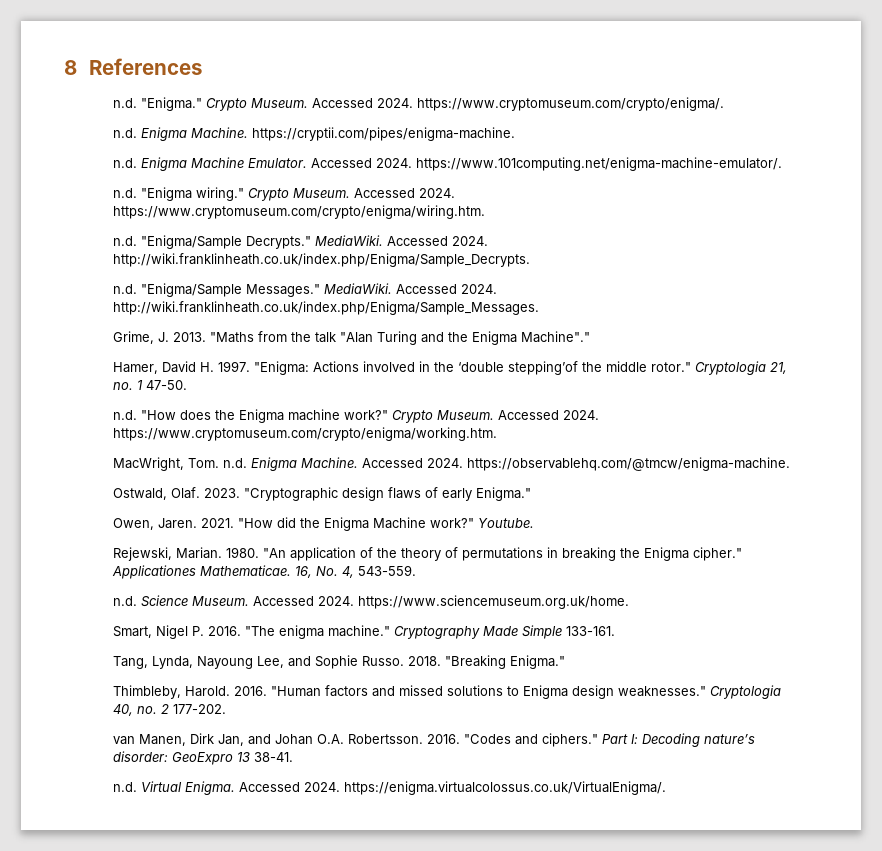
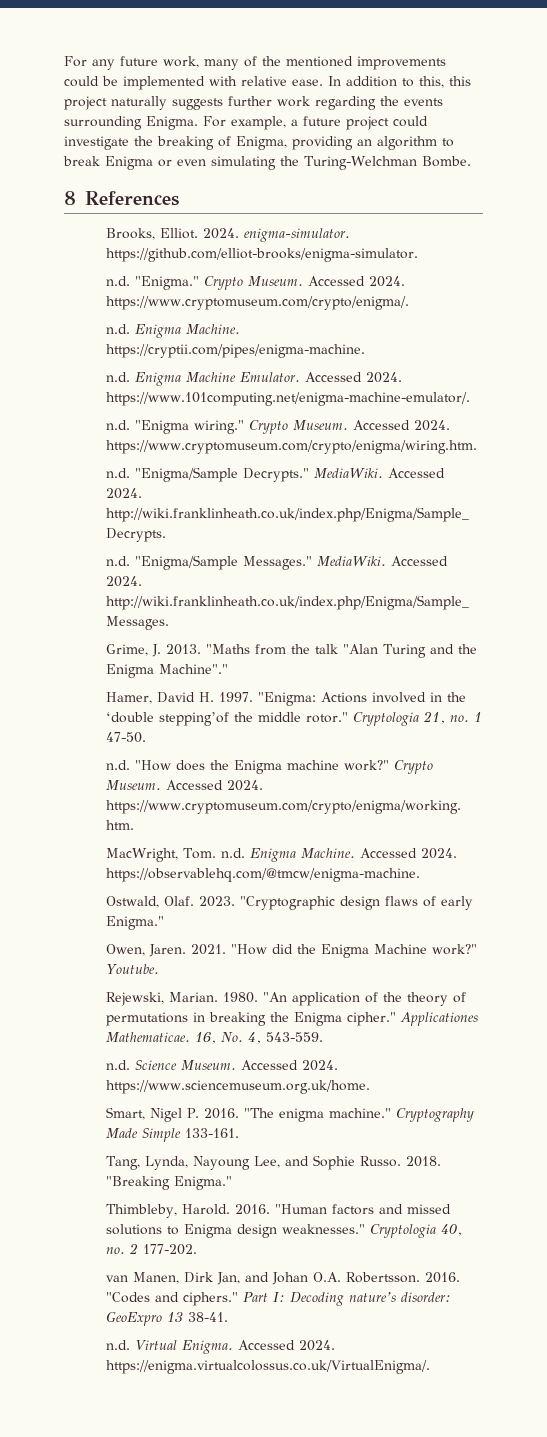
[64,58,202,75] 8 References -> [64,56,446,70] [64,76,471,90] [64,96,443,110] [64,116,428,130] [64,136,454,150] [63,156,471,170] [64,191,180,206] [106,228,351,242] [106,248,419,262] For any future work, many of the mentioned improvements could be implemented with relative ease. In addition to this, this project naturally suggests further work regarding the events surrounding Enigma. For example, a future project could investigate the breaking of Enigma, providing an algorithm to break Enigma or even simulating the Turing-Welchman Bombe. // 8 References // Brooks, Elliot. 2024. enigma-simulator. https://github.com/elliot-brooks/enigma-simulator.

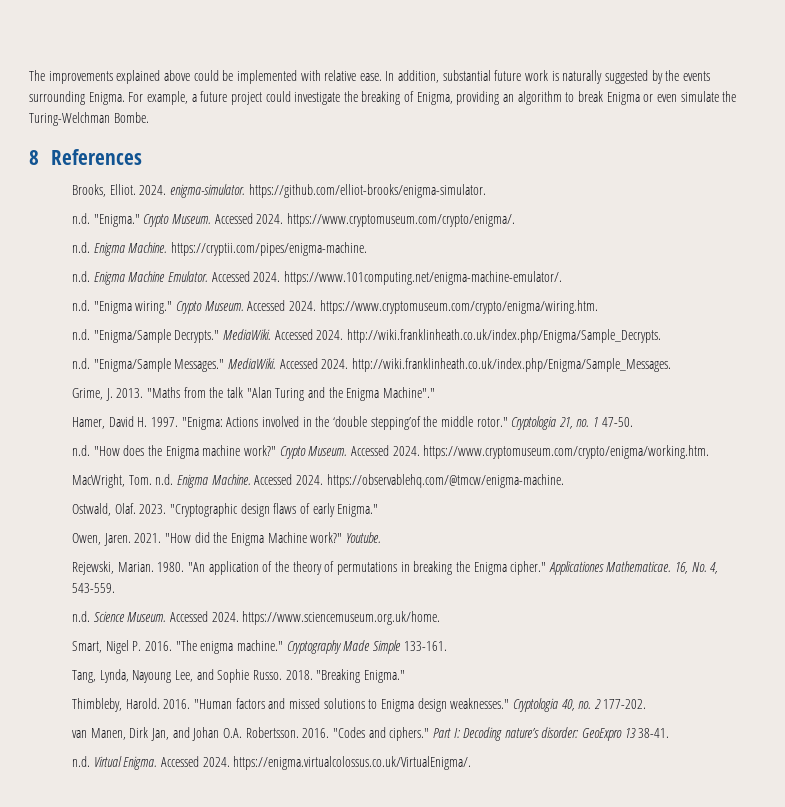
[64,56,446,70] For any future work, many of the mentioned improvements -> [29,70,190,84] The improvements explained above
[346,76,471,88] [64,96,376,110] addition to this, this project naturally suggests further work regarding -> [398,70,663,84] addition, substantial future work is naturally suggested by
[211,156,276,170] simulating -> [680,91,719,102] simulate

